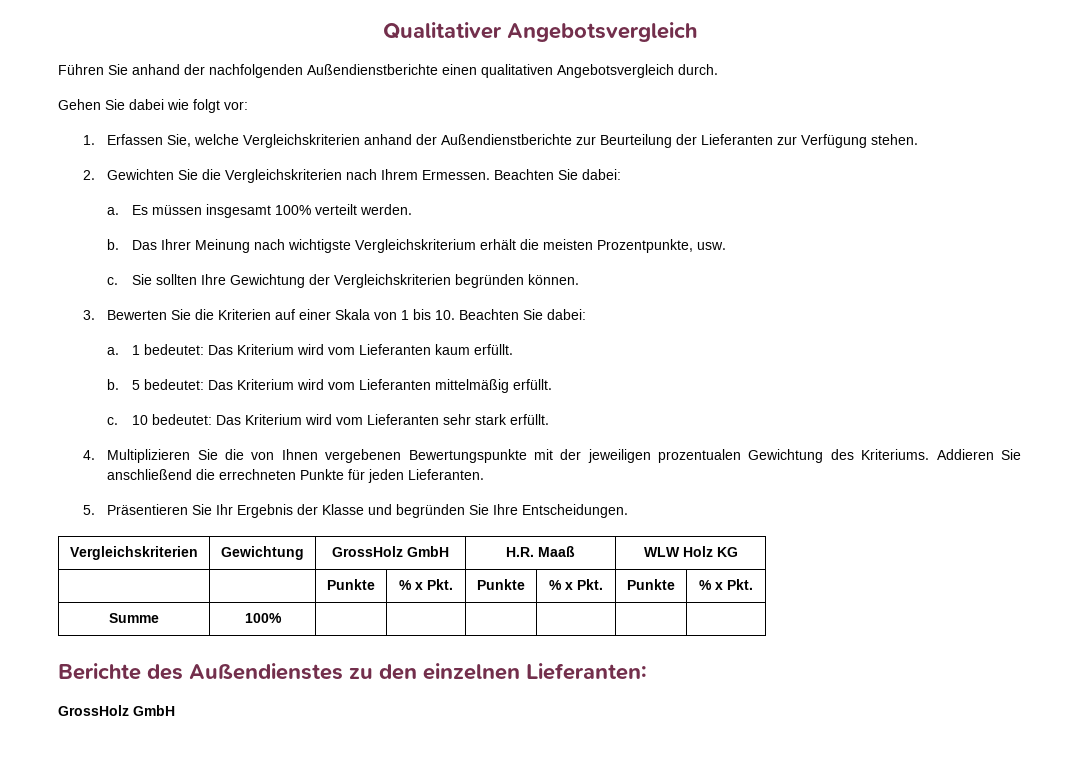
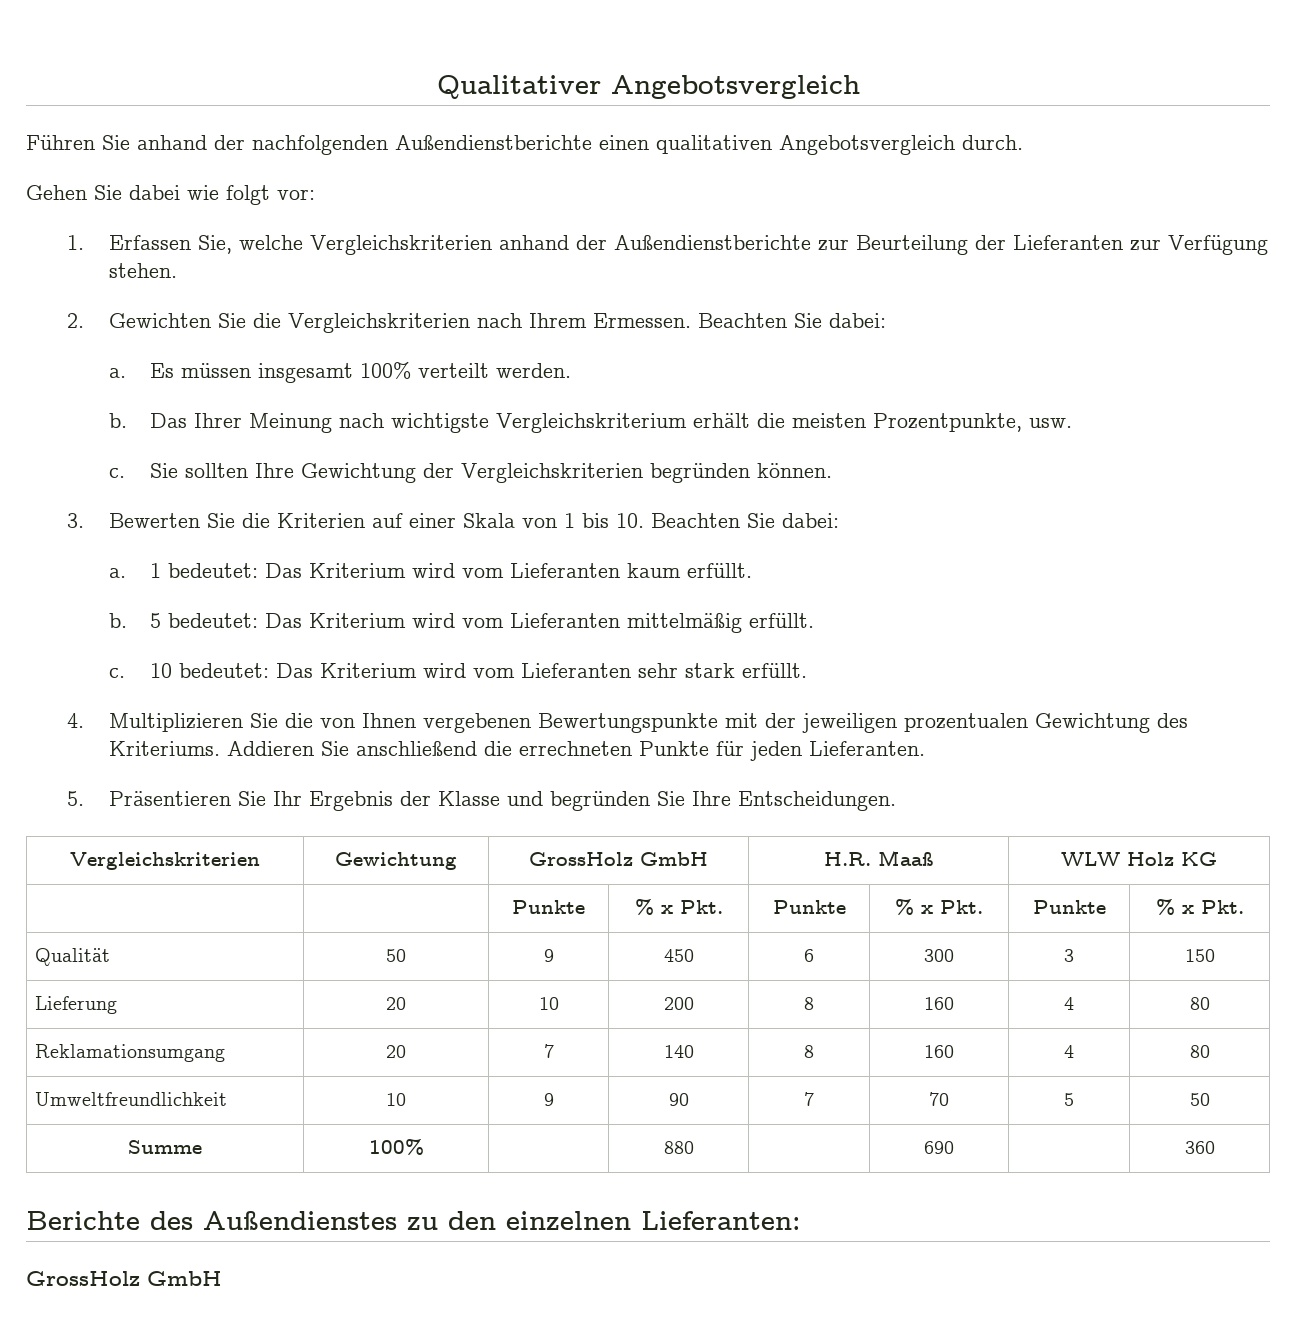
(753, 584) none -> [34,948,110,966] [386,949,406,962] [543,949,554,962] [663,949,694,962] [804,949,814,962] [924,949,954,962] [1064,949,1074,962] [1184,949,1215,962] [34,996,117,1014] [386,997,406,1010] [538,997,559,1010] [663,997,694,1010] [804,997,814,1010] [924,997,954,1010] [1064,997,1074,1010] [1189,997,1210,1010] [34,1044,225,1062] [386,1045,406,1058] [543,1044,554,1058] [663,1045,694,1058] [804,1045,814,1058] [924,1045,954,1058] [1064,1045,1074,1058] [1189,1045,1210,1058] [34,1092,227,1106] [386,1093,406,1106] [543,1093,554,1106] [668,1093,689,1106] [804,1092,814,1106] [929,1092,949,1106] [1064,1093,1074,1106] [1189,1093,1210,1106] // Qualität | 50 | 9 | 450 | 6 | 300 | 3 | 150 // Lieferung | 20 | 10 | 200 | 8 | 160 | 4 | 80 // Reklamationsumgang | 20 | 7 | 140 | 8 | 160 | 4 | 80 // Umweltfreundlichkeit | 10 | 9 | 90 | 7 | 70 | 5 | 50
(282, 618) | | | | -> [663,1141,694,1154] [924,1141,954,1154] [1184,1141,1215,1154] 880 | | 690 | | 360

